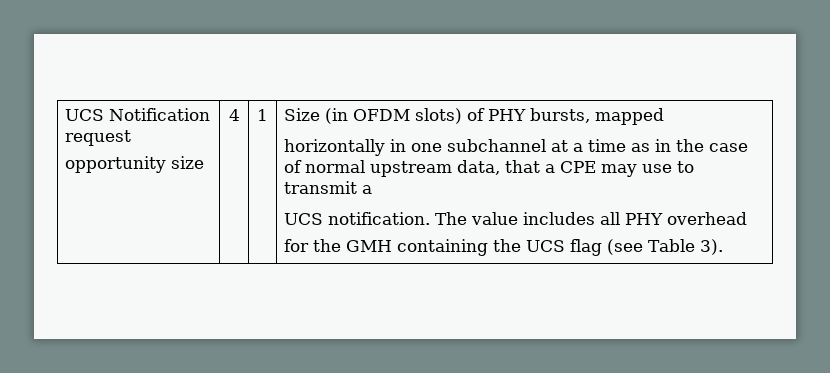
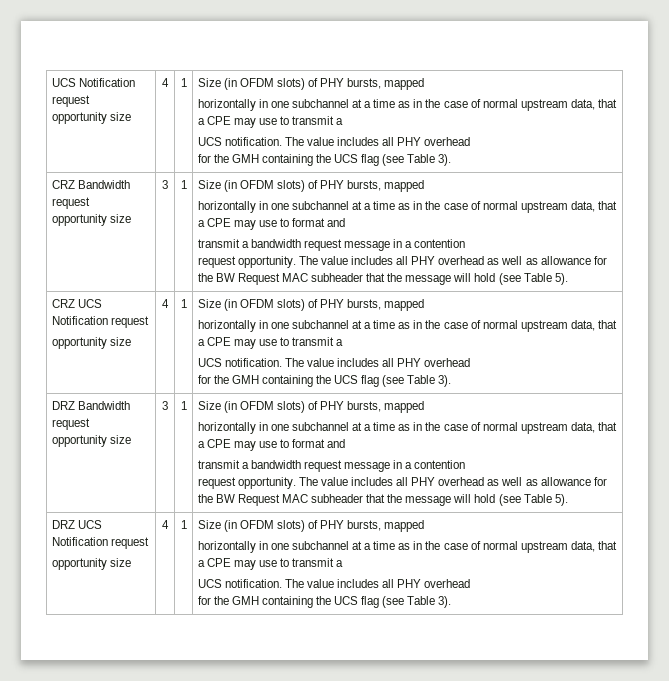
(724, 247) none -> [51,180,130,189] [51,197,90,209] [51,214,131,226] [162,180,168,189] [180,180,187,189] [197,180,425,192] [197,201,618,213] [197,218,346,230] [197,239,466,251] [197,256,607,268] [197,273,568,285] [51,299,102,308] [51,316,149,328] [51,337,131,349] [162,299,169,308] [180,299,187,308] [197,299,425,311] [197,320,618,332] [197,337,344,349] [197,358,471,367] [197,375,452,387] [51,401,130,410] [51,418,90,430] [51,435,131,447] [162,401,168,410] [180,401,187,410] [197,401,425,413] [197,422,618,434] [197,439,346,451] [197,460,466,472] [197,477,607,489] [197,494,568,506] [51,520,102,529] [51,537,149,549] [51,558,131,570] [162,520,169,529] [180,520,187,529] [197,520,425,532] [197,541,618,553] [197,558,344,570] [197,579,471,588] [197,596,452,608] // CRZ Bandwidth request // opportunity size | 3 | 1 | Size (in OFDM slots) of PHY bursts, mapped // horizontally in one subchannel at a time as in the case of normal upstream data, that a CPE may use to format and // transmit a bandwidth request message in a contention // request opportunity. The value includes all PHY overhead as well as allowance for the BW Request MAC subheader that the message will hold (see Table 5). // CRZ UCS Notification request // opportunity size | 4 | 1 | Size (in OFDM slots) of PHY bursts, mapped // horizontally in one subchannel at a time as in the case of normal upstream data, that a CPE may use to transmit a // UCS notification. The value includes all PHY overhead // for the GMH containing the UCS flag (see Table 3). // DRZ Bandwidth request // opportunity size | 3 | 1 | Size (in OFDM slots) of PHY bursts, mapped // horizontally in one subchannel at a time as in the case of normal upstream data, that a CPE may use to format and // transmit a bandwidth request message in a contention // request opportunity. The value includes all PHY overhead as well as allowance for the BW Request MAC subheader that the message will hold (see Table 5). // DRZ UCS Notification request // opportunity size | 4 | 1 | Size (in OFDM slots) of PHY bursts, mapped // horizontally in one subchannel at a time as in the case of normal upstream data, that a CPE may use to transmit a // UCS notification. The value includes all PHY overhead // for the GMH containing the UCS flag (see Table 3).

